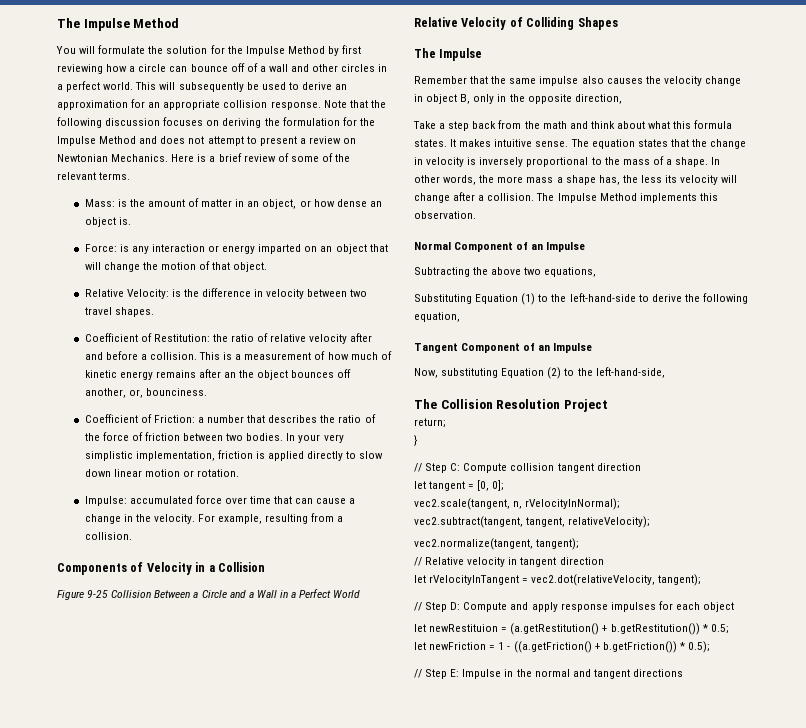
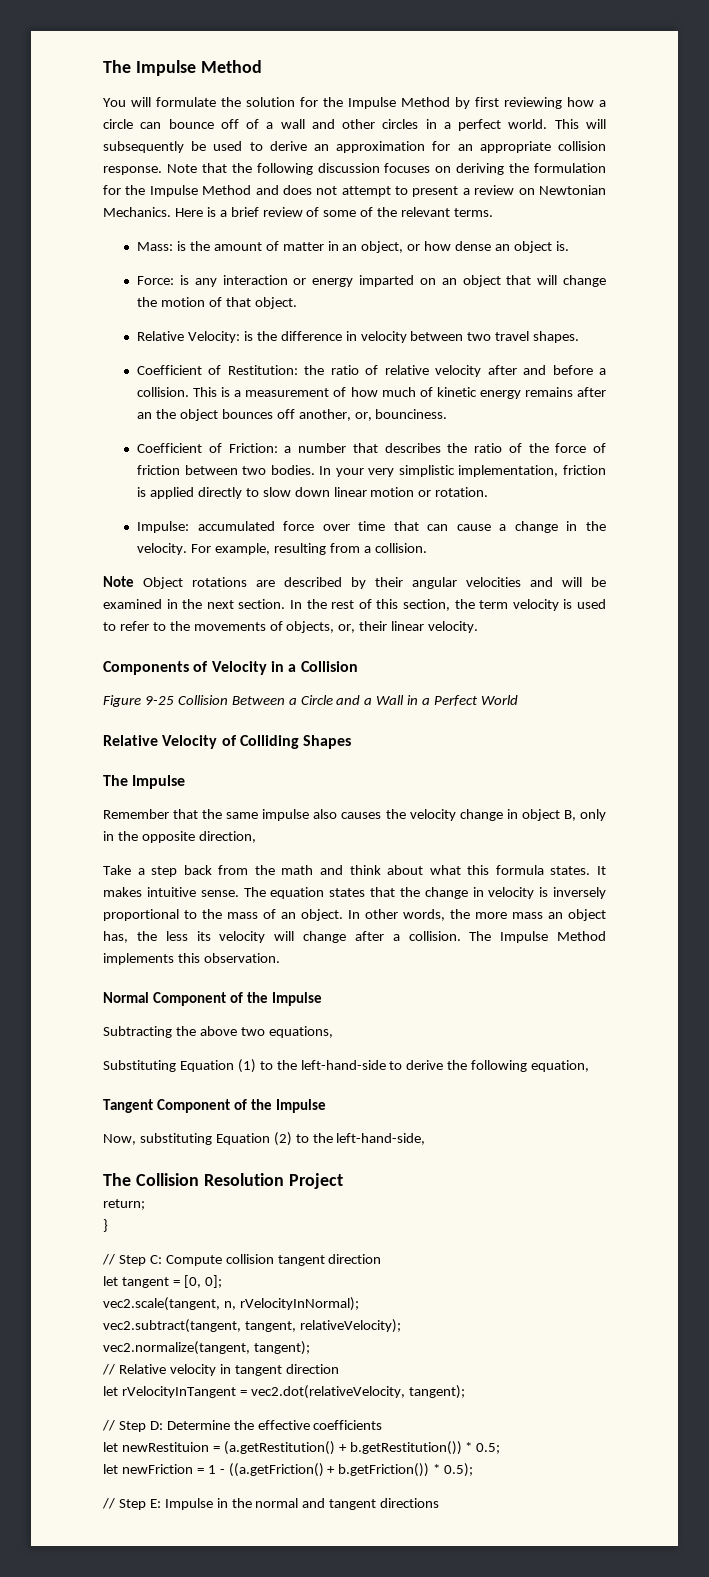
(132, 536) none -> [103,576,606,589] [103,599,607,611] [103,621,479,633] // Note Object rotations are described by their angular velocities and will be examined in the next section. In the rest of this section, the term velocity is used to refer to the movements of objects, or, their linear velocity.
[665,157,709,167] a shape. -> [281,909,343,921] an object.
[556,175,596,185] a shape -> [548,909,606,921] an object
[531,244,544,250] an -> [246,992,268,1003] the
[538,345,551,351] an -> [250,1099,272,1110] the
[463,601,735,612] Compute and apply response impulses for each object -> [166,1420,383,1430] Determine the effective coefficients

